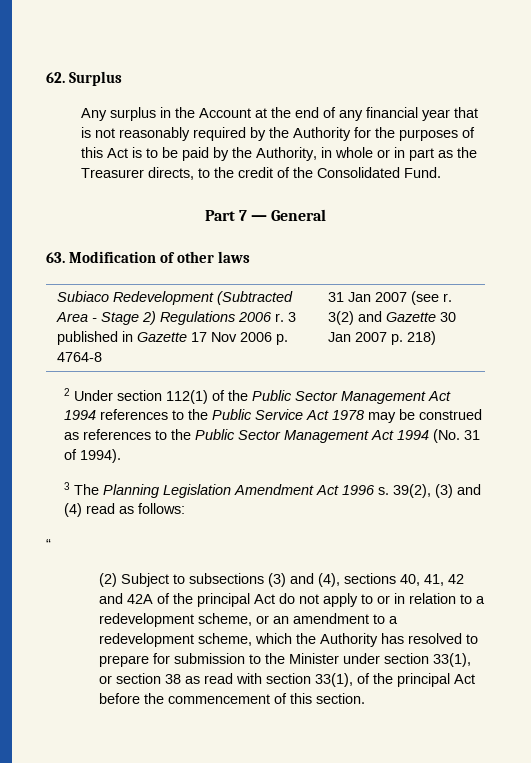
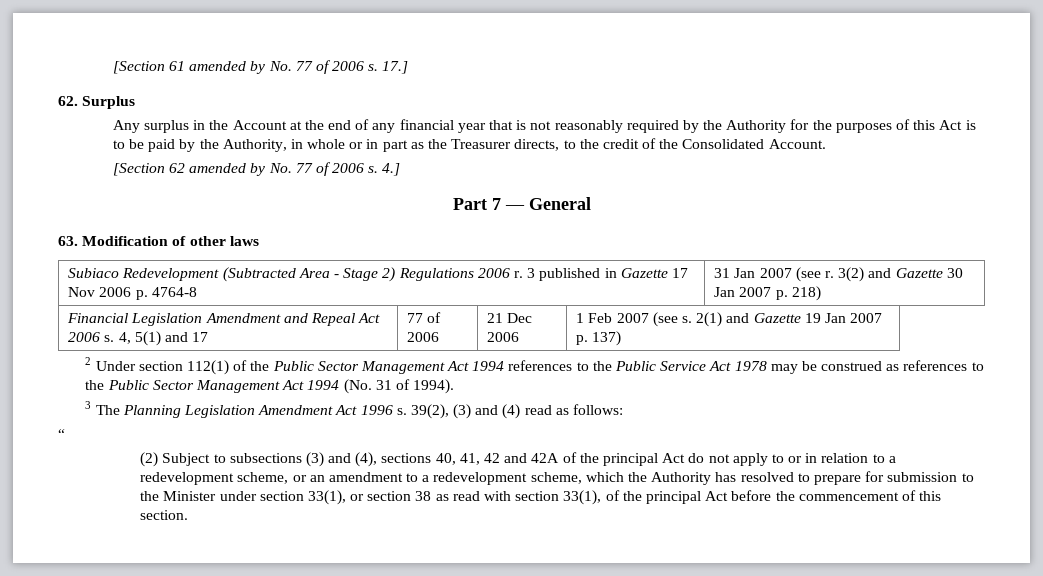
(46, 77) none -> [112,60,409,74] [Section 61 amended by No. 77 of 2006 s. 17.] //
[404,167,442,178] Fund. -> [768,139,826,149] [112,162,401,176] Account. // [Section 62 amended by No. 77 of 2006 s. 4.]
(437, 338) none -> [67,313,381,326] [68,331,209,346] [407,312,442,323] [407,332,440,342] [487,313,533,323] [487,332,520,342] [576,312,883,327] [576,331,622,346] // Financial Legislation Amendment and Repeal Act 2006 s. 4, 5(1) and 17 | 77 of 2006 | 21 Dec 2006 | 1 Feb 2007 (see s. 2(1) and Gazette 19 Jan 2007 p. 137)

